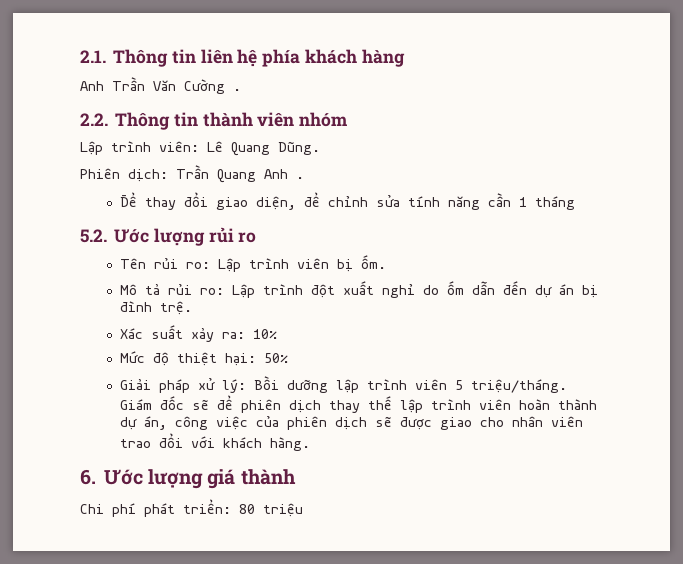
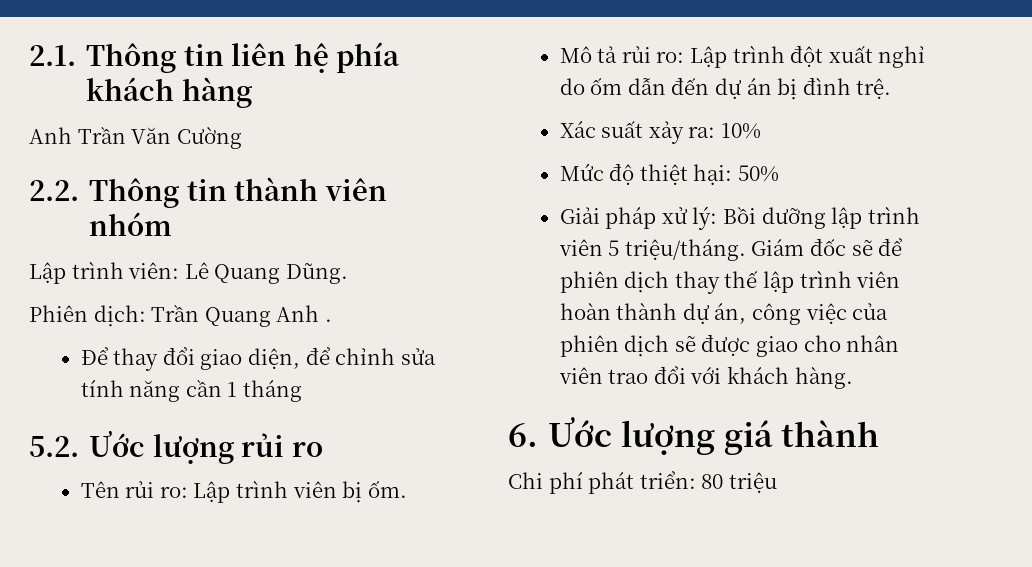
[233,89,241,91] . -> (242, 138) none

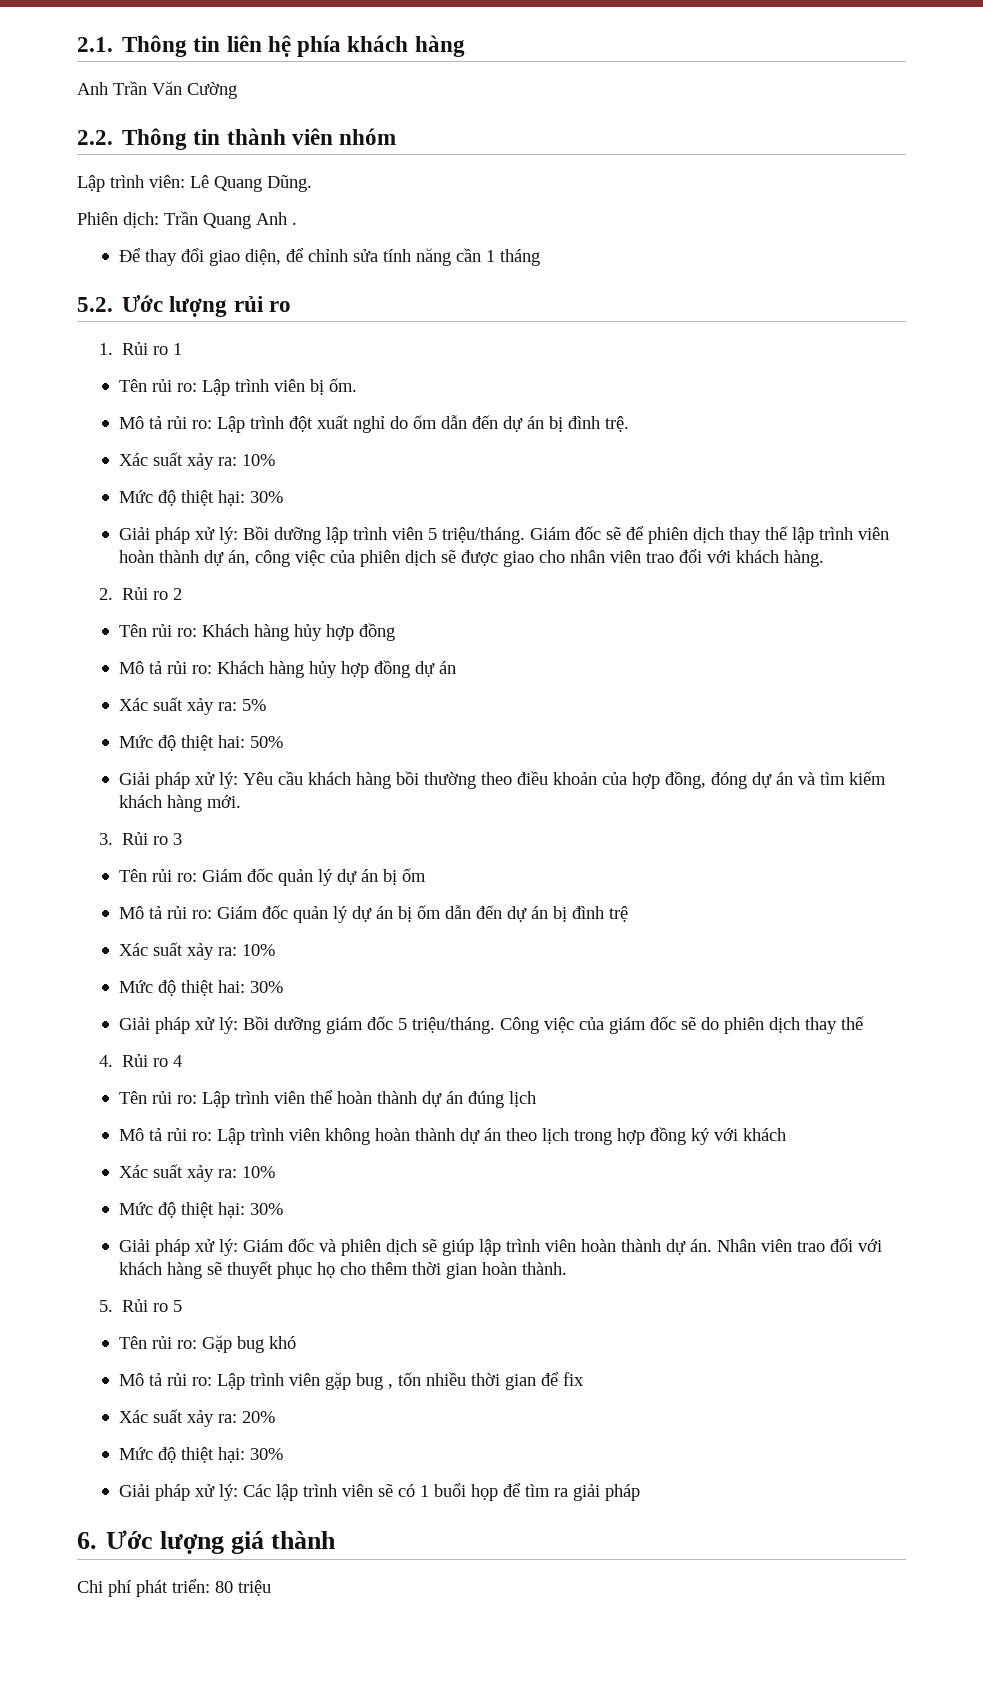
(323, 449) none -> [98,342,183,355] // 1. Rủi ro 1
[737,165,779,182] 50% -> [250,491,284,503] 30%
(853, 378) none -> [98,587,183,600] [119,623,396,641] [119,660,457,678] [119,697,267,715] [119,735,284,751] [119,771,887,789] [119,795,242,812] [98,832,183,845] [119,868,427,886] [119,905,629,923] [119,942,276,960] [119,980,284,996] [119,1016,865,1034] [98,1054,183,1067] [119,1090,537,1108] [119,1127,787,1145] [119,1164,276,1182] [119,1202,284,1218] [119,1238,883,1256] [119,1261,568,1279] [98,1299,183,1312] [119,1335,297,1353] [119,1372,585,1390] [119,1409,276,1427] [119,1447,284,1463] [119,1483,641,1501] // 2. Rủi ro 2 // Tên rủi ro: Khách hàng hủy hợp đồng // Mô tả rủi ro: Khách hàng hủy hợp đồng dự án // Xác suất xảy ra: 5% // Mức độ thiệt hai: 50% // Giải pháp xử lý: Yêu cầu khách hàng bồi thường theo điều khoản của hợp đồng, đóng dự án và tìm kiếm khách hàng mới. // 3. Rủi ro 3 // Tên rủi ro: Giám đốc quản lý dự án bị ốm // Mô tả rủi ro: Giám đốc quản lý dự án bị ốm dẫn đến dự án bị đình trệ // Xác suất xảy ra: 10% // Mức độ thiệt hai: 30% // Giải pháp xử lý: Bồi dưỡng giám đốc 5 triệu/tháng. Công việc của giám đốc sẽ do phiên dịch thay thế // 4. Rủi ro 4 // Tên rủi ro: Lập trình viên thể hoàn thành dự án đúng lịch // Mô tả rủi ro: Lập trình viên không hoàn thành dự án theo lịch trong hợp đồng ký với khách // Xác suất xảy ra: 10% // Mức độ thiệt hại: 30% // Giải pháp xử lý: Giám đốc và phiên dịch sẽ giúp lập trình viên hoàn thành dự án. Nhân viên trao đổi với khách hàng sẽ thuyết phục họ cho thêm thời gian hoàn thành. // 5. Rủi ro 5 // Tên rủi ro: Gặp bug khó // Mô tả rủi ro: Lập trình viên gặp bug , tốn nhiều thời gian để fix // Xác suất xảy ra: 20% // Mức độ thiệt hại: 30% // Giải pháp xử lý: Các lập trình viên sẽ có 1 buổi họp để tìm ra giải pháp

